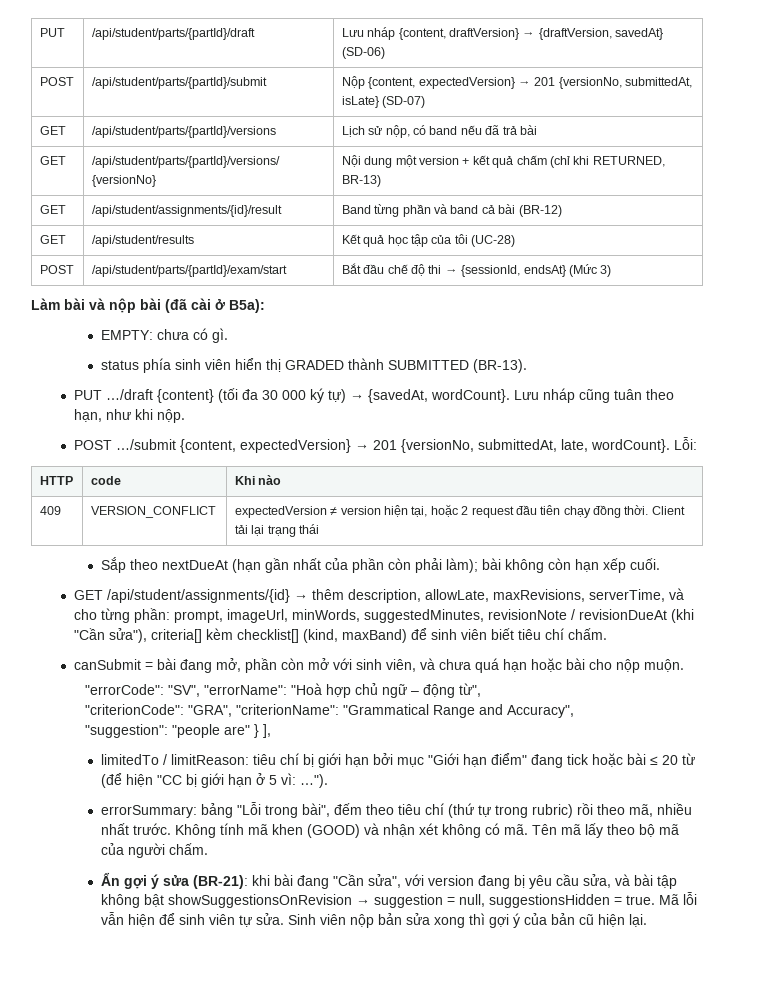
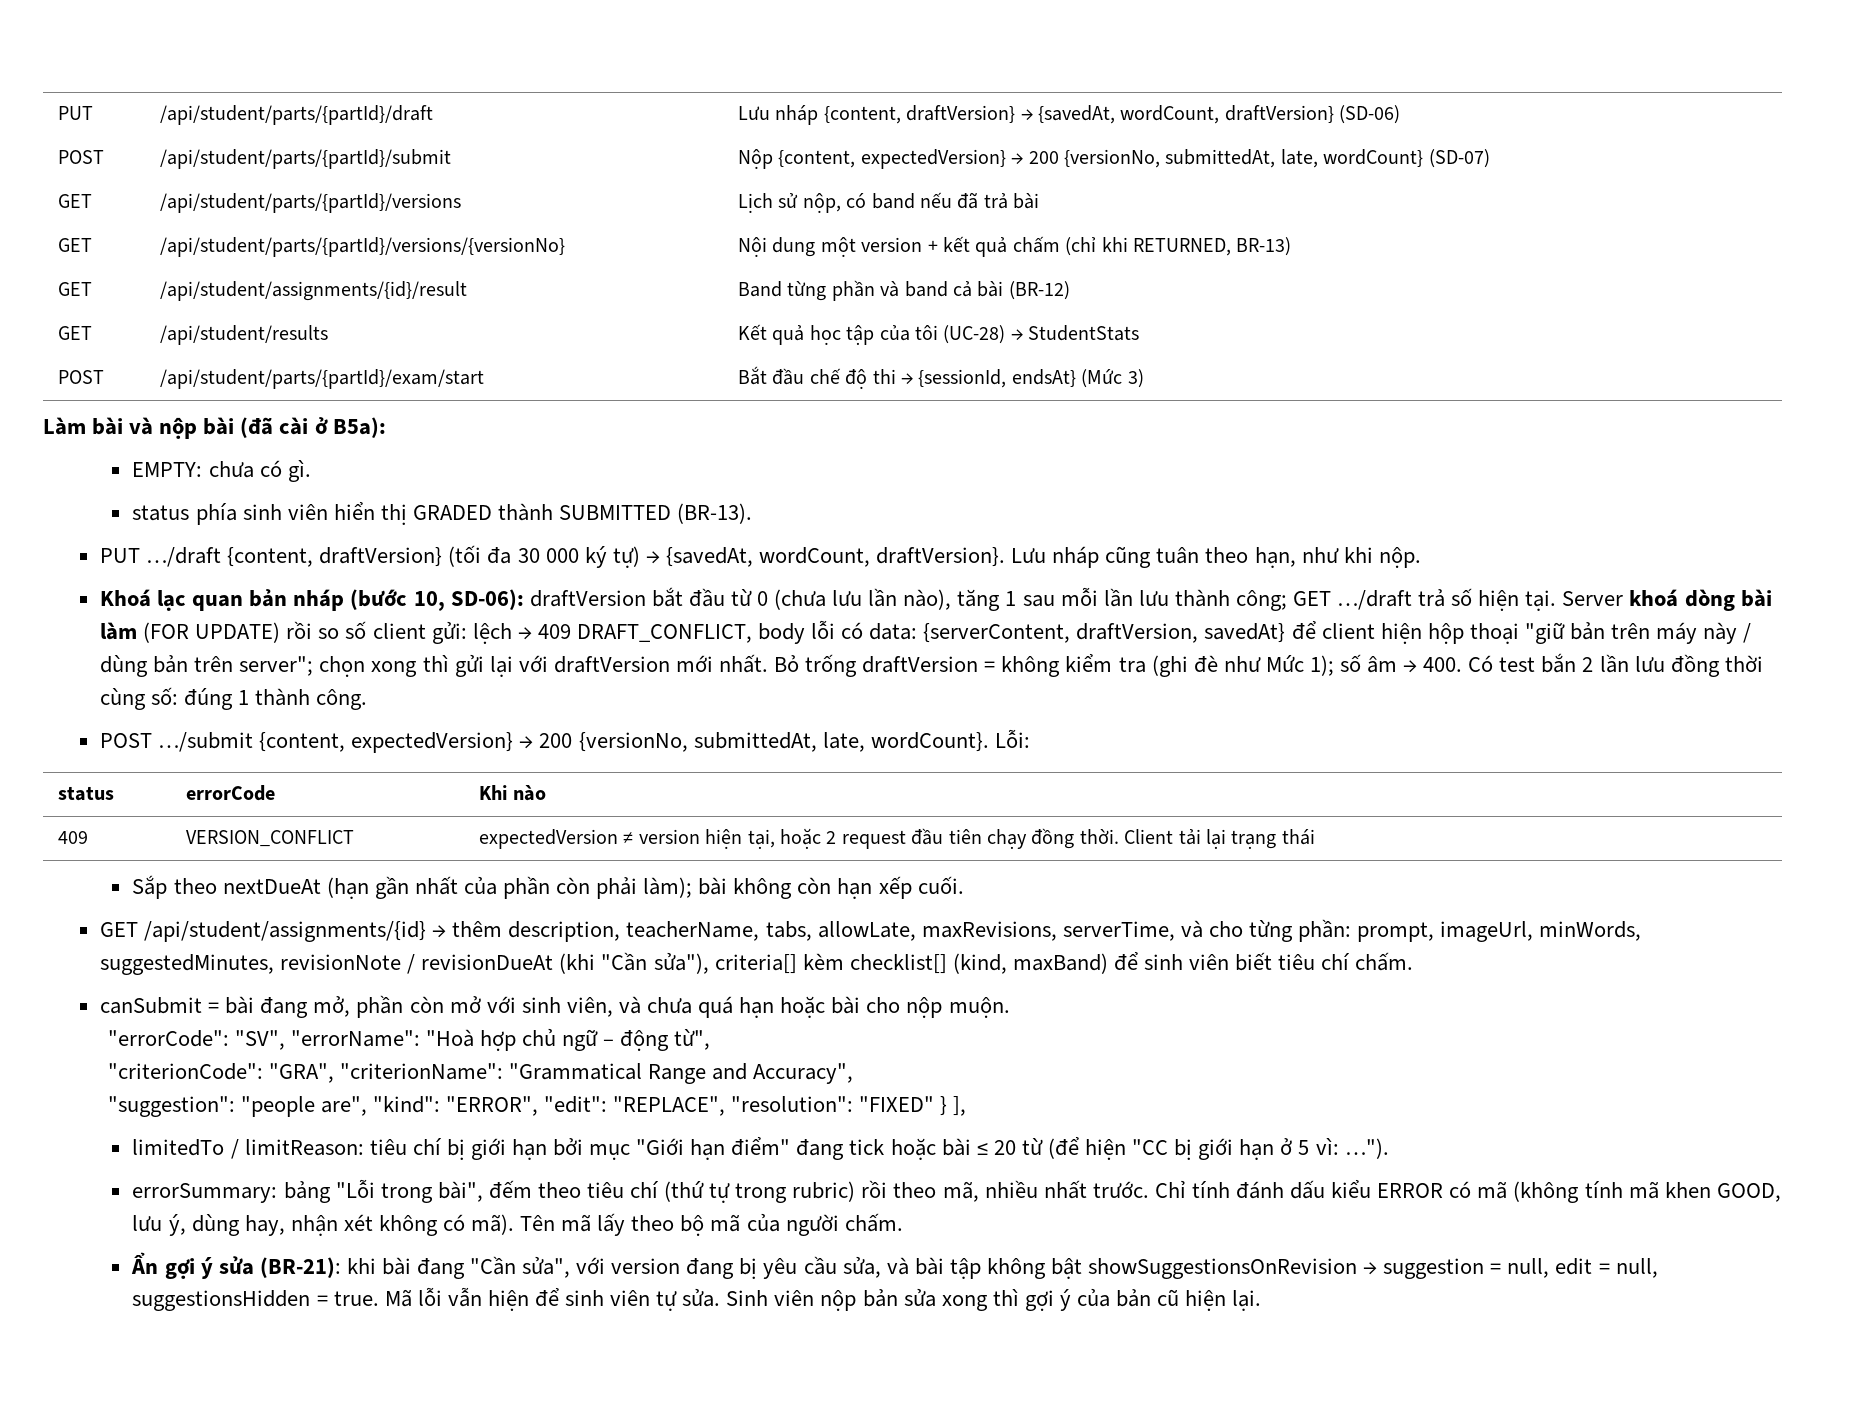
[538,28,664,40] {draftVersion, savedAt} -> [1037,105,1334,124] {savedAt, wordCount, draftVersion}
[534,77,693,89] [341,96,379,108] 201 {versionNo, submittedAt, isLate} -> [1028,149,1424,168] 200 {versionNo, submittedAt, late, wordCount}
(516, 241) none -> [1010,325,1140,341] → StudentStats
[156,389,214,403] {content} -> [227,547,443,567] {content, draftVersion}
[430,389,510,403] wordCount}. -> [758,547,1006,567] wordCount, draftVersion}.
(185, 416) none -> [100,587,1772,611] [100,620,1752,644] [100,653,1763,677] [100,687,368,710] // Khoá lạc quan bản nháp (bước 10, SD-06): draftVersion bắt đầu từ 0 (chưa lưu lần nào), tăng 1 sau mỗi lần lưu thành công; GET …/draft trả số hiện tại. Server khoá dòng bài làm (FOR UPDATE) rồi so số client gửi: lệch → 409 DRAFT_CONFLICT, body lỗi có data: {serverContent, draftVersion, savedAt} để client hiện hộp thoại "giữ bản trên máy này / dùng bản trên server"; chọn xong thì gửi lại với draftVersion mới nhất. Bỏ trống draftVersion = không kiểm tra (ghi đè như Mức 1); số âm → 400. Có test bắn 2 lần lưu đồng thời cùng số: đúng 1 thành công.
[372,440,397,450] 201 -> [539,733,573,748] 200
[39,476,73,485] [90,476,121,485] HTTP | code -> [57,786,114,801] [185,785,275,801] status | errorCode
(421, 596) none -> [626,921,812,941] teacherName, tabs,
[224,725,251,735] are" -> [320,1096,935,1116] are", "kind": "ERROR", "edit": "REPLACE", "resolution": "FIXED"
[174,823,379,838] Không tính mã khen (GOOD) và -> [1154,1179,1781,1203] [132,1214,285,1236] Chỉ tính đánh dấu kiểu ERROR có mã (không tính mã khen GOOD, lưu ý, dùng hay,
[503,824,528,835] mã. -> [471,1214,515,1235] mã).
(485, 900) none -> [1555,1258,1658,1278] edit = null,

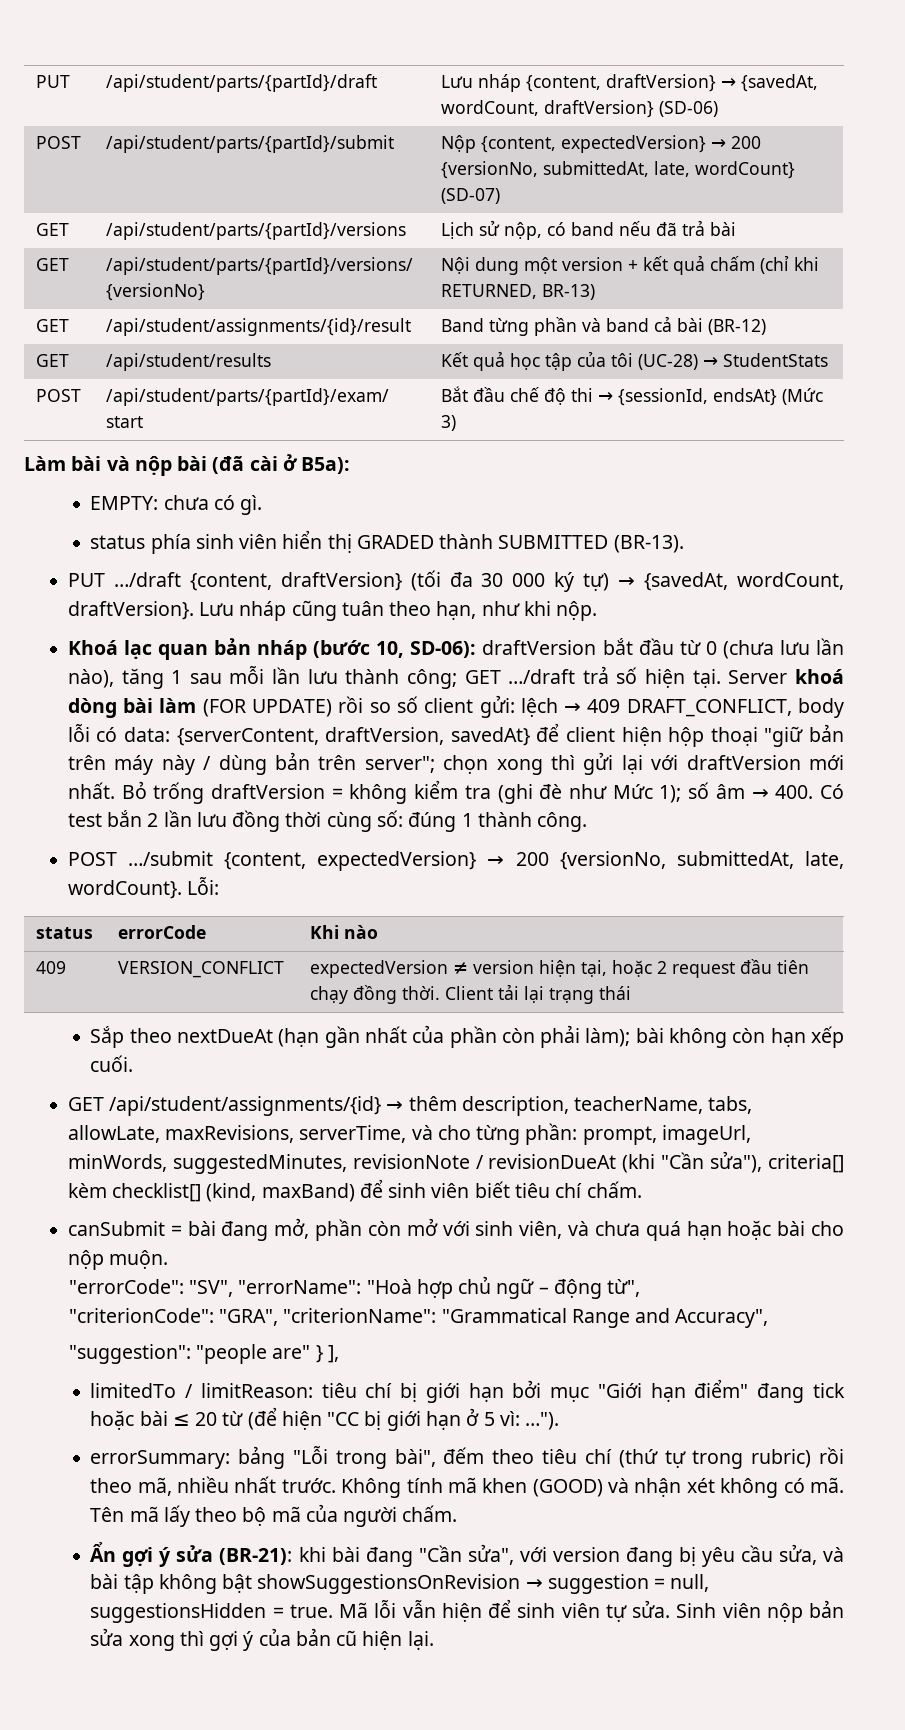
[320,1096,935,1116] are", "kind": "ERROR", "edit": "REPLACE", "resolution": "FIXED" -> [272,1345,311,1359] are"
[1154,1179,1781,1203] [132,1214,285,1236] Chỉ tính đánh dấu kiểu ERROR có mã (không tính mã khen GOOD, lưu ý, dùng hay, -> [341,1477,630,1498] Không tính mã khen (GOOD) và
[471,1214,515,1235] mã). -> [809,1477,844,1493] mã.
[1555,1258,1658,1278] edit = null, -> (710, 1583) none

